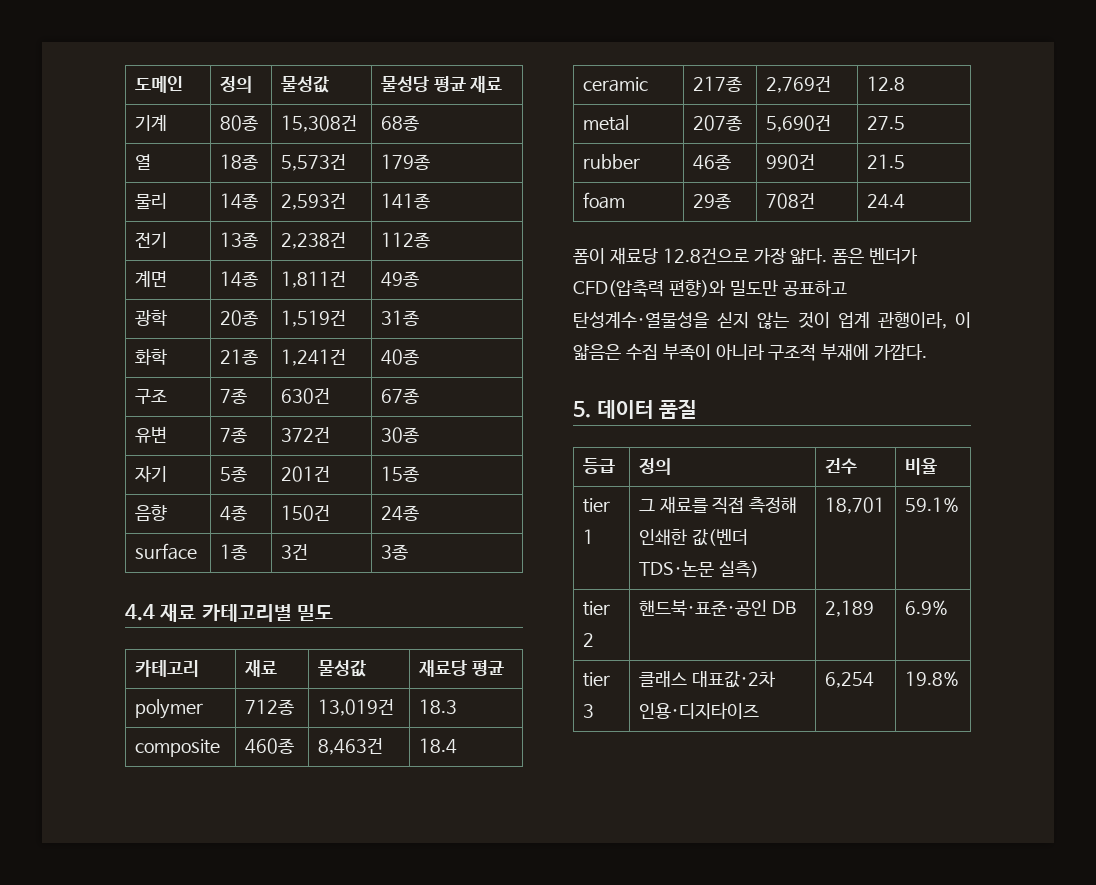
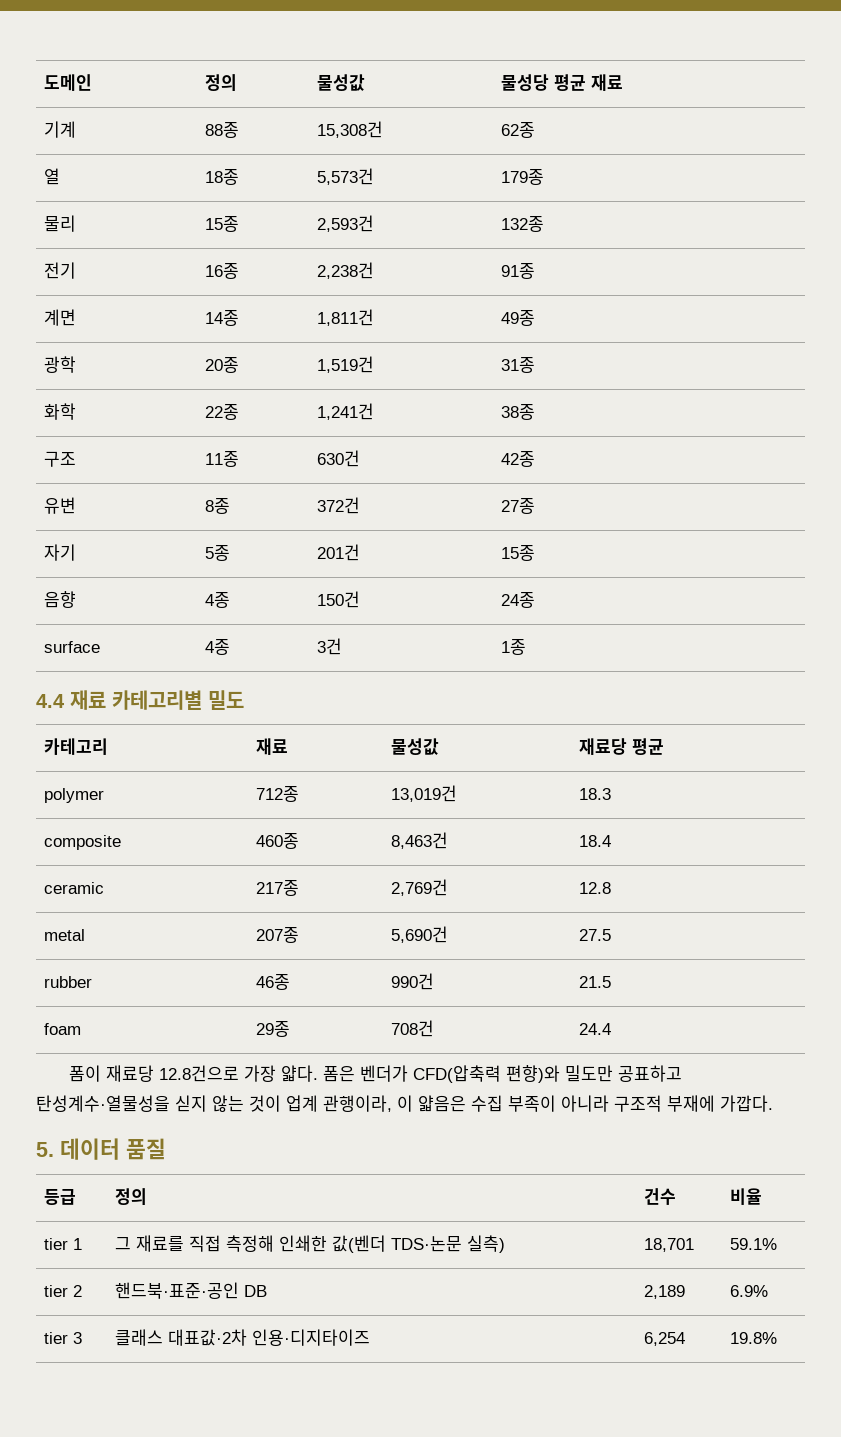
[219,115,258,131] 80종 -> [205,122,240,138] 88종
[380,115,419,131] 68종 -> [501,122,536,138] 62종
[219,193,258,209] 14종 -> [205,216,240,232] 15종
[380,193,430,209] 141종 -> [501,216,545,232] 132종
[219,232,258,248] 13종 -> [205,263,240,279] 16종
[380,232,430,248] 112종 -> [501,263,536,279] 91종
[219,349,258,365] 21종 -> [205,404,240,420] 22종
[380,349,419,365] 40종 -> [501,404,536,420] 38종
[219,388,247,404] 7종 -> [205,451,240,467] 11종
[380,388,419,404] 67종 -> [501,451,536,467] 42종
[219,427,247,443] 7종 -> [205,498,231,514] 8종
[380,427,419,443] 30종 -> [501,498,536,514] 27종
[219,544,247,560] 1종 -> [205,639,231,655] 4종
[380,544,408,560] 3종 -> [501,639,527,655] 1종

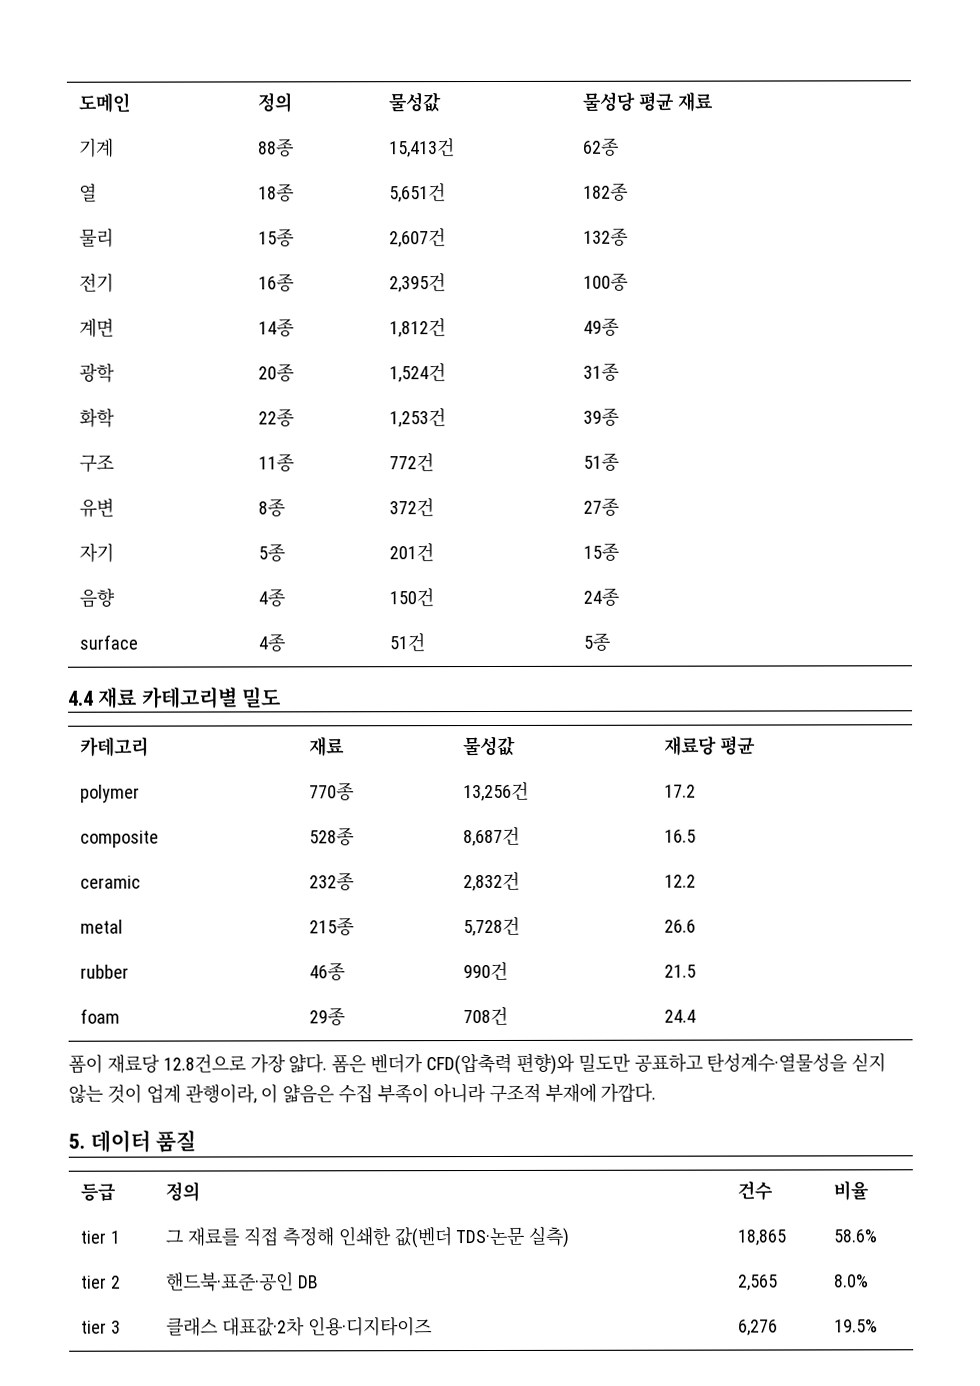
[317,121,384,138] 15,308건 -> [389,138,456,158] 15,413건
[317,168,375,185] [501,169,545,185] 5,573건 | 179종 -> [389,183,447,203] [583,182,629,201] 5,651건 | 182종
[317,215,375,232] 2,593건 -> [389,228,447,248] 2,607건
[317,262,375,279] [501,263,536,279] 2,238건 | 91종 -> [389,273,447,293] [583,272,629,291] 2,395건 | 100종
[317,309,375,326] 1,811건 -> [389,318,447,338] 1,812건
[317,356,375,373] 1,519건 -> [389,363,447,383] 1,524건
[317,403,375,420] [501,404,536,420] 1,241건 | 38종 -> [389,408,447,428] [583,407,620,426] 1,253건 | 39종
[317,450,361,467] [501,451,536,467] 630건 | 42종 -> [389,453,435,472] [583,452,620,471] 772건 | 51종
[317,638,343,655] [501,639,527,655] 3건 | 1종 -> [389,633,426,652] [583,632,611,651] 51건 | 5종
[256,786,300,802] [391,785,458,802] [579,788,612,800] [44,835,122,850] [256,833,300,849] [391,832,449,849] [579,835,612,847] [44,882,105,894] [256,880,300,896] [391,879,449,896] [579,882,612,894] [44,929,86,941] [256,927,300,943] [391,926,449,943] [579,929,612,941] 712종 | 13,019건 | 18.3 // composite | 460종 | 8,463건 | 18.4 // ceramic | 217종 | 2,769건 | 12.8 // metal | 207종 | 5,690건 | 27.5 -> [309,782,355,801] [463,781,530,802] [664,784,697,798] [80,830,160,848] [309,827,355,846] [463,826,521,847] [664,829,697,843] [80,875,142,889] [309,872,355,891] [463,871,521,892] [664,874,697,888] [80,919,124,934] [309,917,355,936] [463,916,521,937] [664,919,697,933] 770종 | 13,256건 | 17.2 // composite | 528종 | 8,687건 | 16.5 // ceramic | 232종 | 2,832건 | 12.2 // metal | 215종 | 5,728건 | 26.6
[644,1238,695,1252] [730,1238,778,1250] 18,701 | 59.1% -> [737,1229,787,1246] [833,1229,878,1243] 18,865 | 58.6%
[644,1285,686,1299] [730,1285,769,1297] 2,189 | 6.9% -> [738,1274,779,1291] [834,1274,870,1288] 2,565 | 8.0%
[644,1332,686,1346] [730,1332,778,1344] 6,254 | 19.8% -> [738,1319,779,1336] [834,1319,879,1333] 6,276 | 19.5%

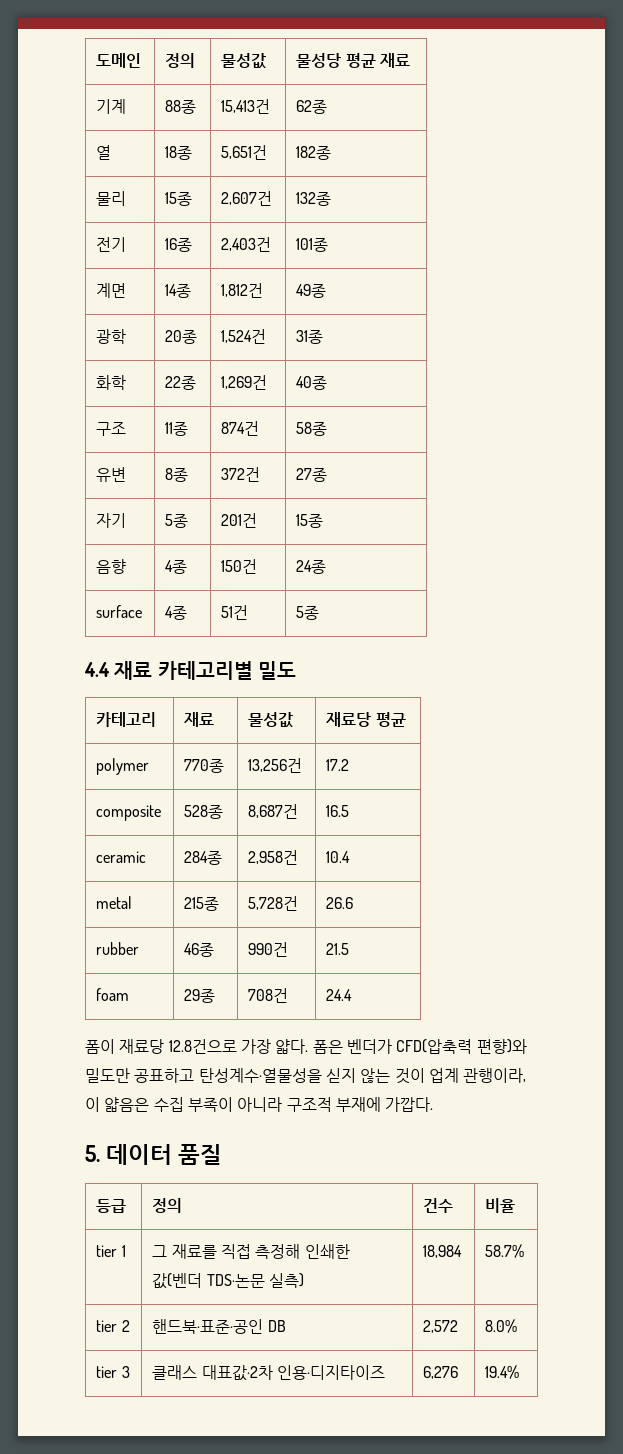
[389,273,447,293] [583,272,629,291] 2,395건 | 100종 -> [221,237,272,252] [296,238,329,252] 2,403건 | 101종
[389,408,447,428] [583,407,620,426] 1,253건 | 39종 -> [221,375,268,390] [296,376,328,390] 1,269건 | 40종
[389,453,435,472] [583,452,620,471] 772건 | 51종 -> [221,421,260,436] [296,422,328,436] 874건 | 58종
[309,872,355,891] [463,871,521,892] [664,874,697,888] 232종 | 2,832건 | 12.2 -> [184,851,223,865] [248,850,299,865] [326,851,351,863] 284종 | 2,958건 | 10.4
[737,1229,787,1246] [833,1229,878,1243] 18,865 | 58.6% -> [423,1245,463,1258] [485,1244,525,1258] 18,984 | 58.7%
[738,1274,779,1291] 2,565 -> [423,1320,459,1333] 2,572
[834,1319,879,1333] 19.5% -> [485,1365,520,1379] 19.4%

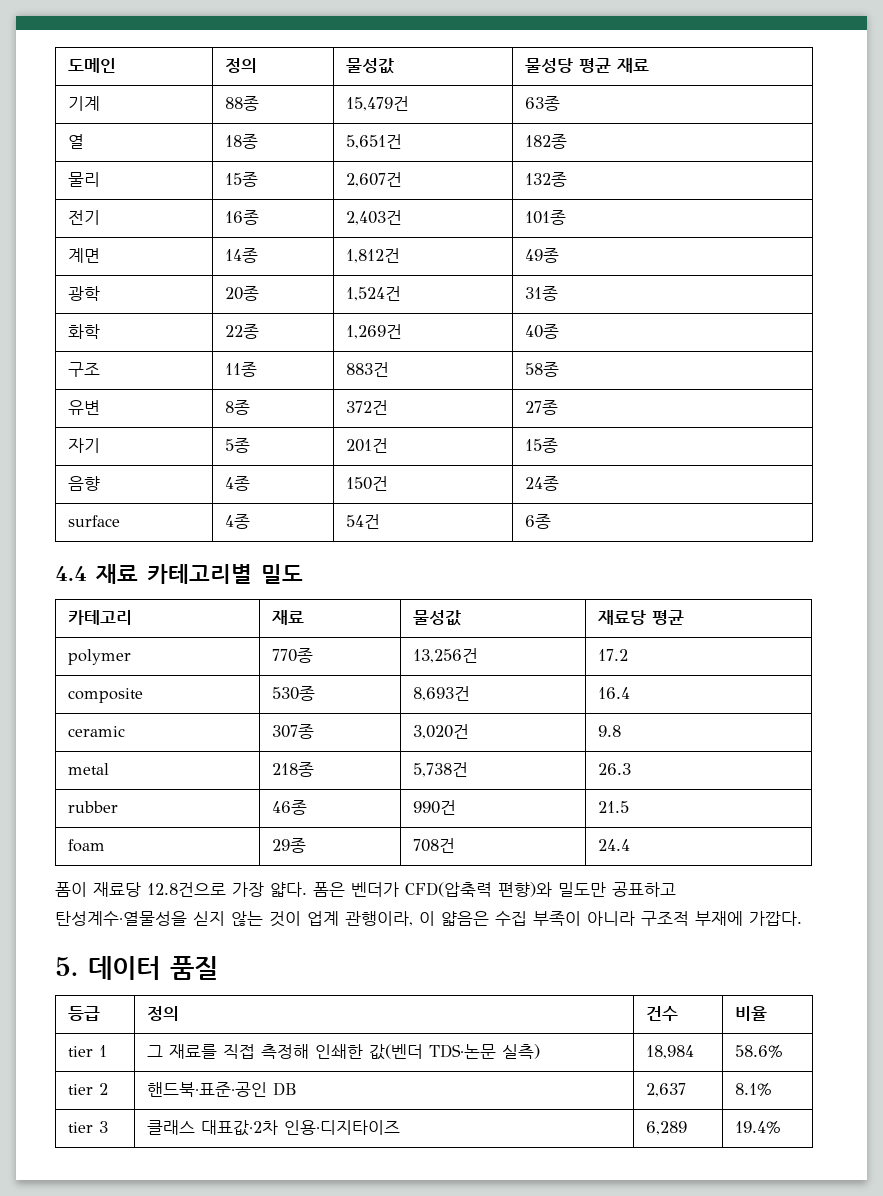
[221,99,271,114] [296,100,328,114] 15,413건 | 62종 -> [346,96,410,111] [525,96,561,111] 15,479건 | 63종
[221,421,260,436] 874건 -> [346,362,390,377] 883건
[221,605,249,620] [296,606,320,620] 51건 | 5종 -> [346,514,381,529] [525,514,552,529] 54건 | 6종
[184,805,224,819] [248,804,299,819] [326,805,350,817] [96,851,147,863] [184,851,223,865] [248,850,299,865] [326,851,351,863] [96,896,133,909] [184,897,220,911] [248,896,299,911] [326,897,354,909] 528종 | 8,687건 | 16.5 // ceramic | 284종 | 2,958건 | 10.4 // metal | 215종 | 5,728건 | 26.6 -> [272,686,316,701] [413,686,471,701] [598,687,631,699] [68,726,126,737] [272,724,315,739] [413,724,470,739] [598,725,622,737] [68,763,110,775] [272,762,315,777] [413,762,469,777] [598,763,632,775] 530종 | 8,693건 | 16.4 // ceramic | 307종 | 3,020건 | 9.8 // metal | 218종 | 5,738건 | 26.3
[485,1244,525,1258] 58.7% -> [735,1045,784,1058] 58.6%
[423,1320,459,1333] [485,1319,518,1333] 2,572 | 8.0% -> [646,1083,687,1097] [735,1083,773,1096] 2,637 | 8.1%
[423,1366,459,1379] 6,276 -> [646,1121,688,1135] 6,289

